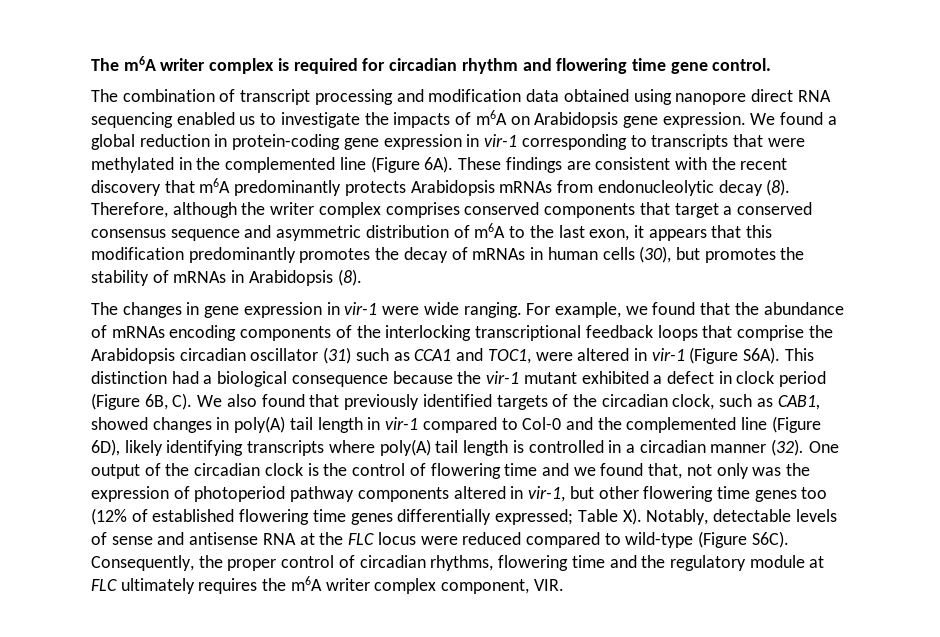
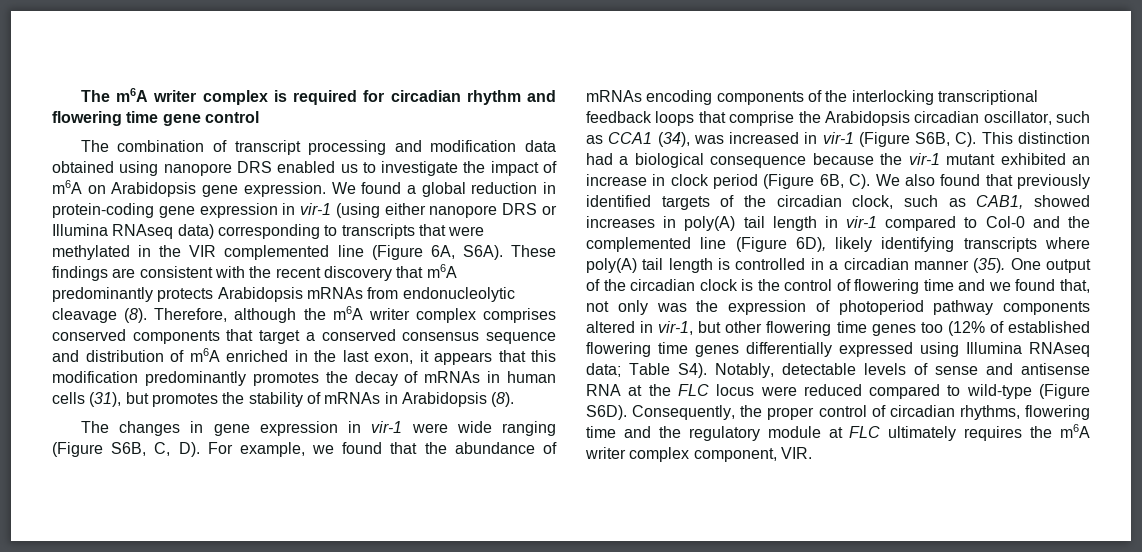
[712,58,772,71] control. -> [204,111,259,123] control
[750,89,831,102] [91,112,173,128] direct RNA sequencing -> [236,161,272,173] DRS
[393,112,451,128] impacts -> [490,161,539,176] impact
(518, 140) none -> [335,203,557,218] [52,224,214,239] (using either nanopore DRS or Illumina RNAseq data)
[225,156,454,173] complemented line (Figure 6A). -> [189,245,503,260] VIR complemented line (Figure 6A, S6A).
[718,180,763,196] decay -> [52,308,117,323] cleavage
(266, 208) none -> [332,306,363,320] m6A
[276,225,362,241] asymmetric -> (79, 356) none
[509,226,526,238] to -> [226,350,308,362] enriched in
[639,246,672,263] (30), -> [89,392,122,407] (31),
[463,302,522,318] ranging. -> [501,421,556,436] [52,442,200,457] ranging (Figure S6B, C, D).
[250,347,352,364] oscillator (31) -> [983,111,1052,125] oscillator,
[456,348,630,364] and TOC1, were altered -> [657,132,800,147] (34), was increased
[743,347,781,364] S6A). -> [915,132,977,147] S6B, C).
[653,371,714,384] a defect -> [1072,156,1090,165] [586,174,647,186] an increase
[152,417,212,433] changes -> [586,216,655,228] increases
[771,439,805,456] (32). -> [973,258,1006,273] (35).
[495,508,642,525] expressed; Table X). -> [839,342,1090,357] [586,363,707,378] expressed using Illumina RNAseq data; Table S4).
[751,531,789,548] S6C). -> [586,405,627,420] S6D).

